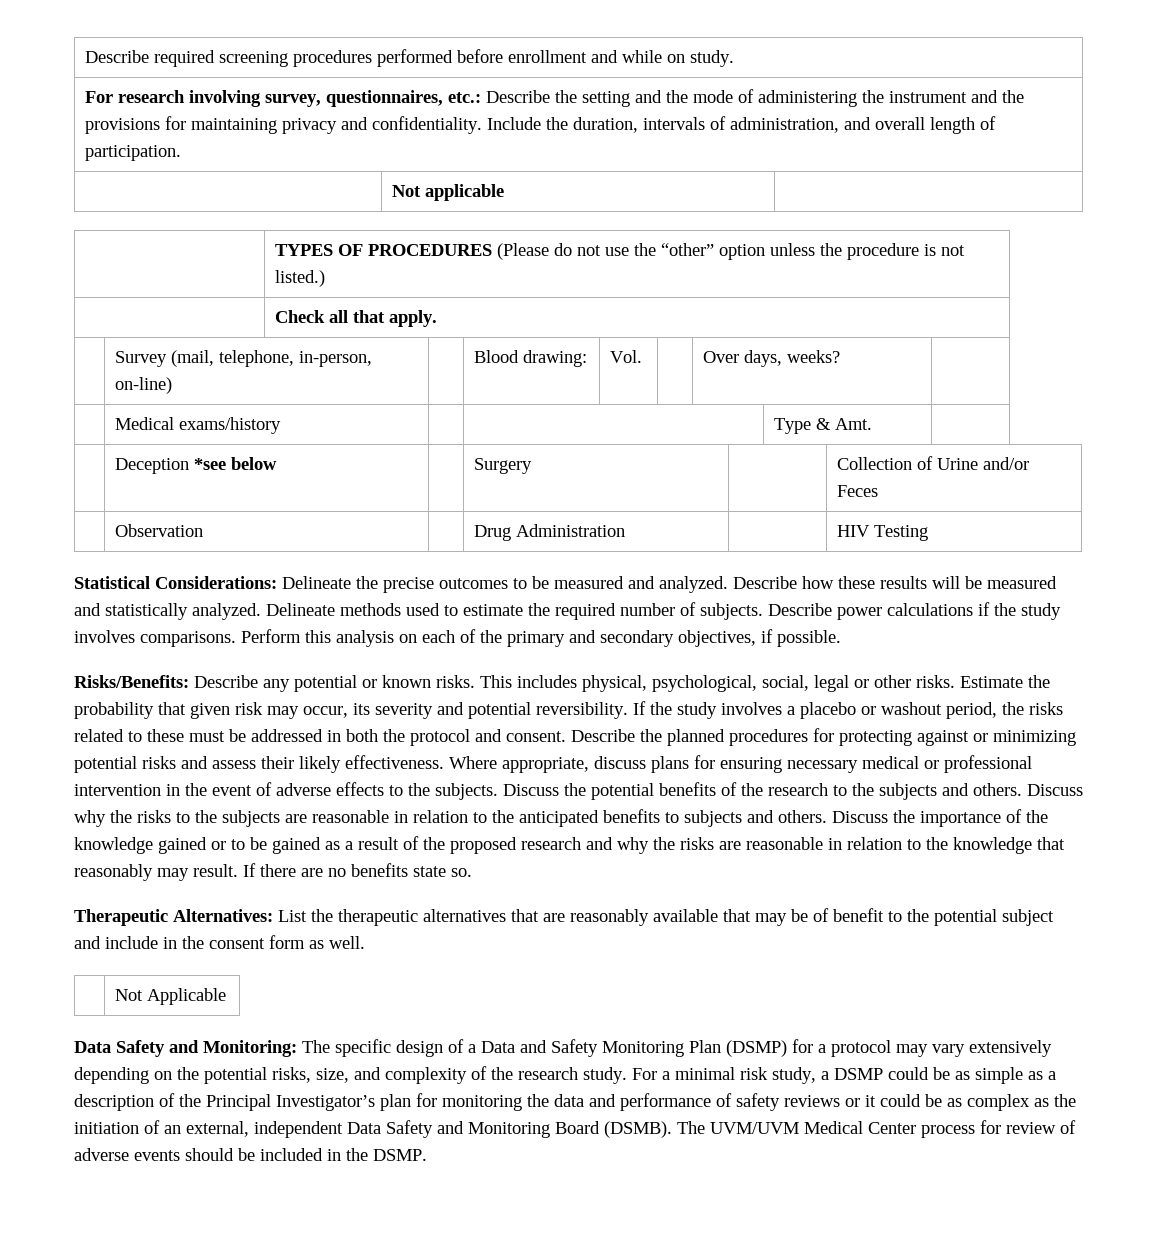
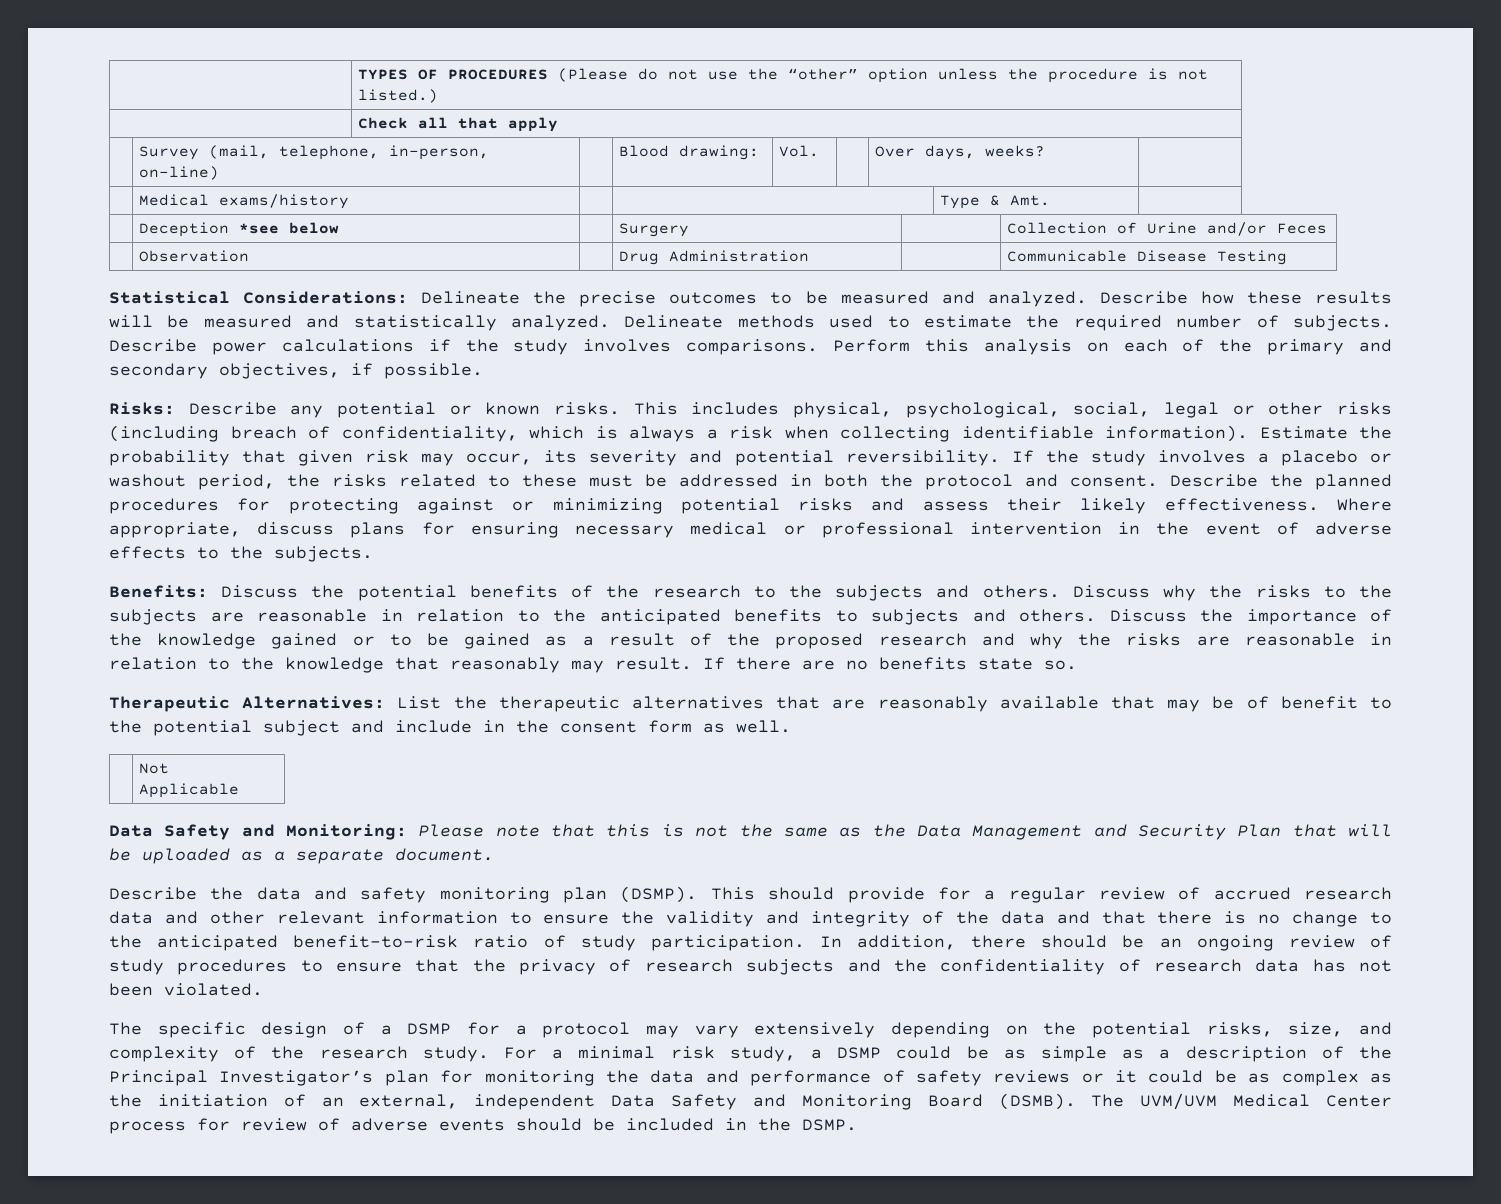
[84,49,734,67] [84,89,1024,107] [84,116,996,134] [84,145,181,161] [391,184,504,201] Describe required screening procedures performed before enrollment and while on study. // For research involving survey, questionnaires, etc.: Describe the setting and the mode of administering the instrument and the provisions for maintaining privacy and confidentiality. Include the duration, intervals of administration, and overall length of participation. // | Not applicable | // -> (358, 74) none
[388,310,437,327] apply. -> [508,117,559,132] apply
[836,525,870,537] HIV -> [1007,250,1208,262] Communicable Disease
[74,675,189,688] Risks/Benefits: -> [109,402,175,415] Risks:
[916,675,955,688] risks. -> [1337,402,1393,415] [109,425,1248,442] risks (including breach of confidentiality, which is always a risk when collecting identifiable information).
(498, 791) none -> [109,585,208,598] // Benefits:
(297, 1048) none -> [418,824,1392,840] [109,848,494,864] [109,886,1392,903] [109,911,1393,927] [109,935,1393,951] [109,959,1392,975] [109,983,263,996] Please note that this is not the same as the Data Management and Security Plan that will be uploaded as a separate document. // Describe the data and safety monitoring plan (DSMP). This should provide for a regular review of accrued research data and other relevant information to ensure the validity and integrity of the data and that there is no change to the anticipated benefit-to-risk ratio of study participation. In addition, there should be an ongoing review of study procedures to ensure that the privacy of research subjects and the confidentiality of research data has not been violated. //
[481,1039,787,1057] Data and Safety Monitoring Plan (DSMP) -> [407,1023,452,1035] DSMP

